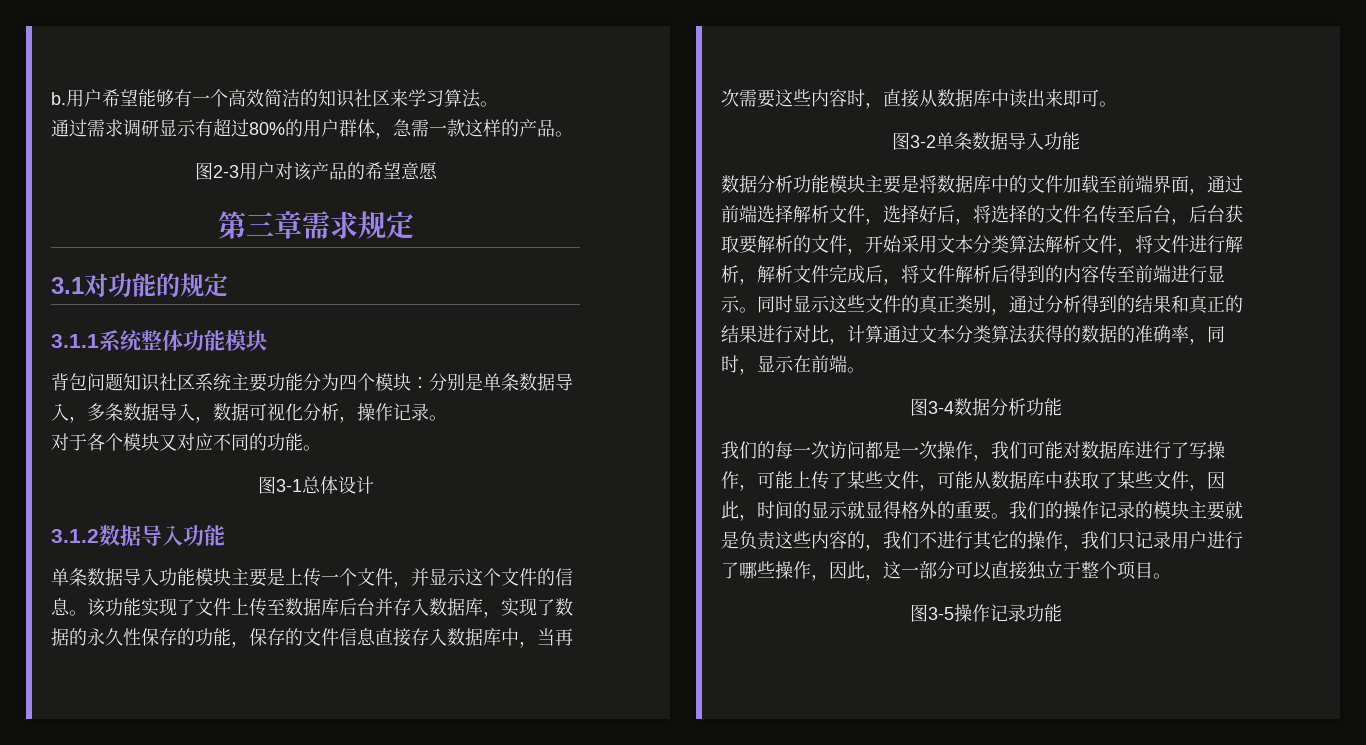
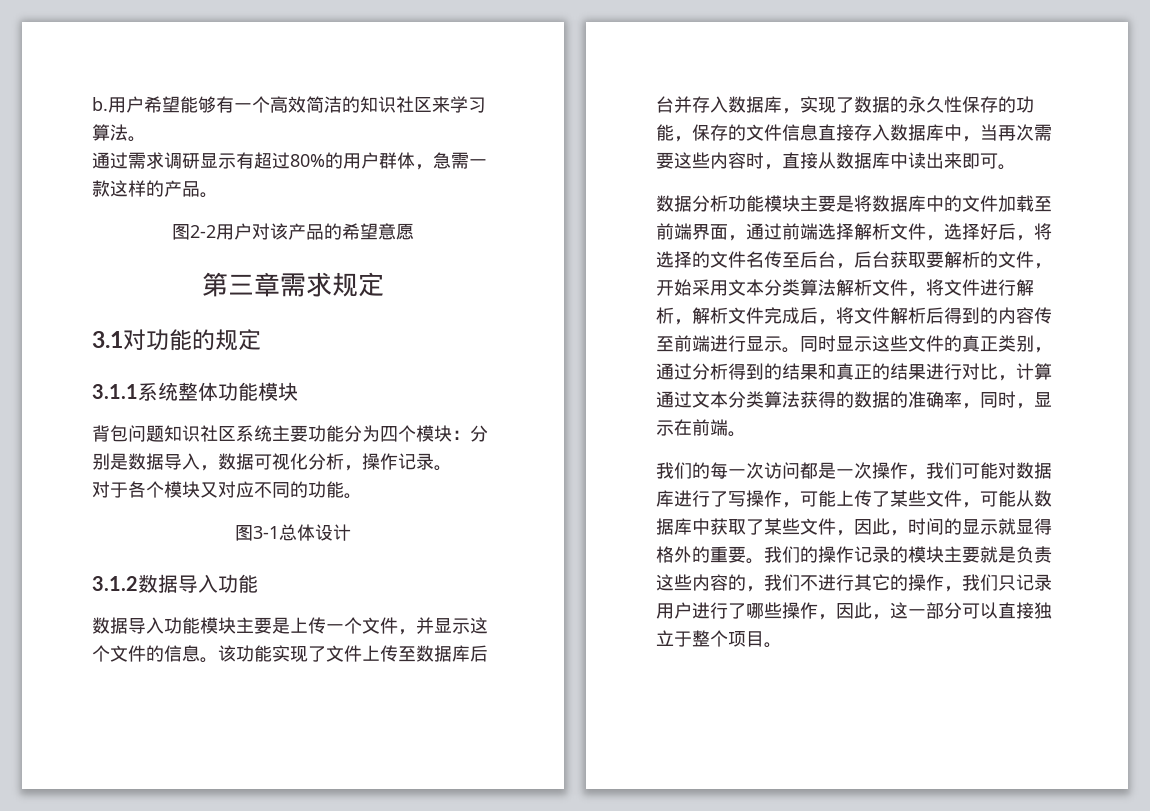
[212,165,239,178] 2-3 -> [190,225,216,238] 2-2
[483,373,573,391] [51,403,123,423] 单条数据导入，多条 -> (128, 461) none
[51,568,87,586] 单条 -> (258, 583) none
[891,132,1080,150] // 图3-2单条数据导入功能 -> (1016, 167) none
[909,398,1062,416] // 图3-4数据分析功能 -> (746, 434) none
[909,604,1062,622] // 图3-5操作记录功能 -> (782, 645) none

